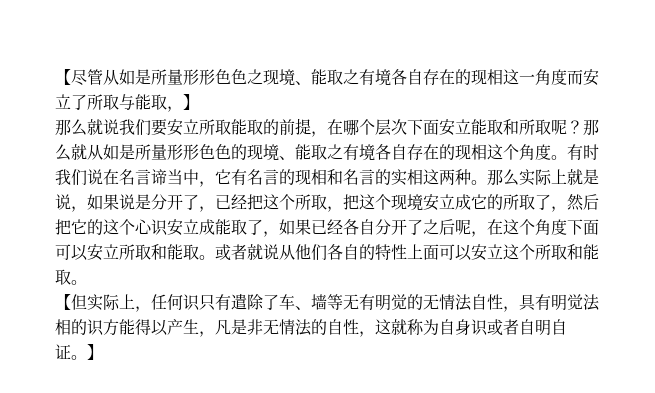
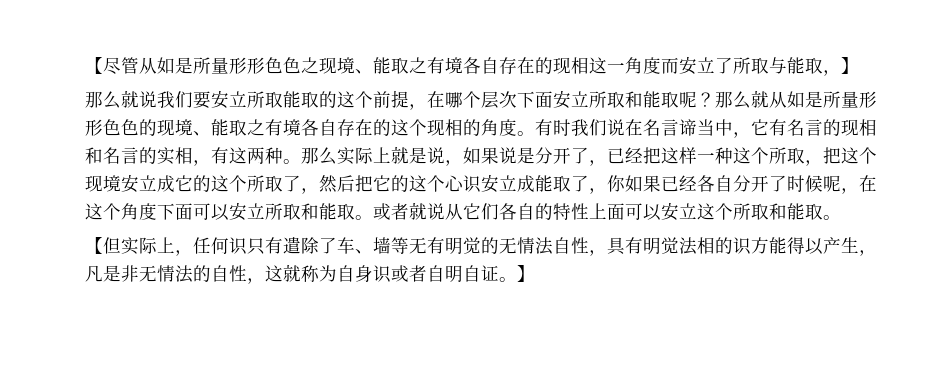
(279, 127) none -> [337,91,373,108] 这个
[471,119,535,135] 能取和所 -> [589,91,661,108] 所取和能
[455,144,519,160] 现相这个 -> [391,119,481,136] 这个现相的
(423, 177) none -> [193,147,229,166] ，有
(279, 202) none -> [679,147,751,164] 样一种这
(503, 202) none -> [211,175,247,192] 这个
(279, 234) none -> [607,175,625,192] 你
[423,219,455,235] 之后 -> [787,175,823,192] 时候
[295,244,311,260] 他 -> [463,203,481,220] 它

